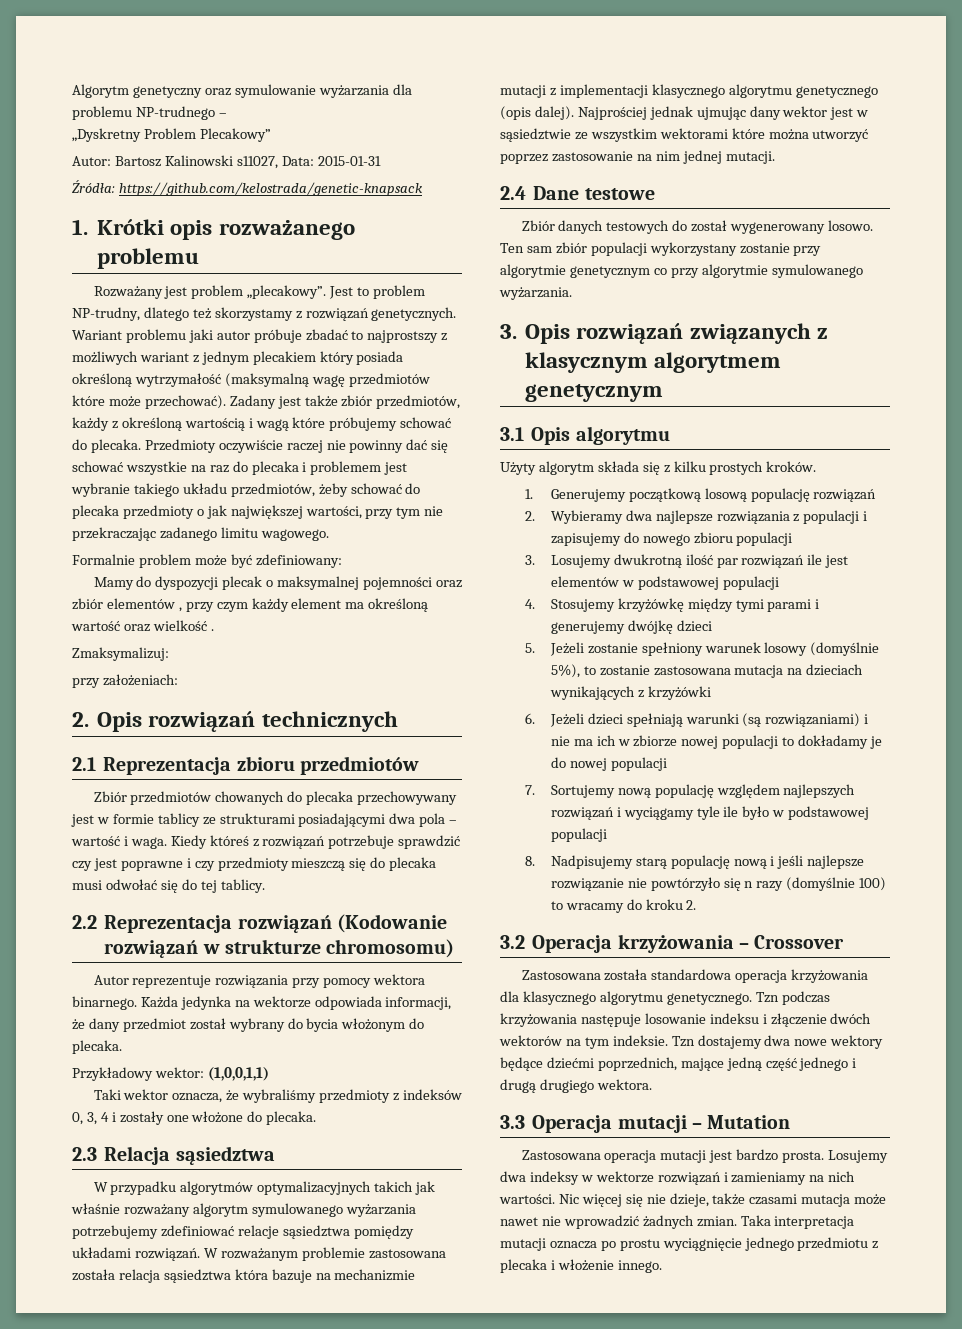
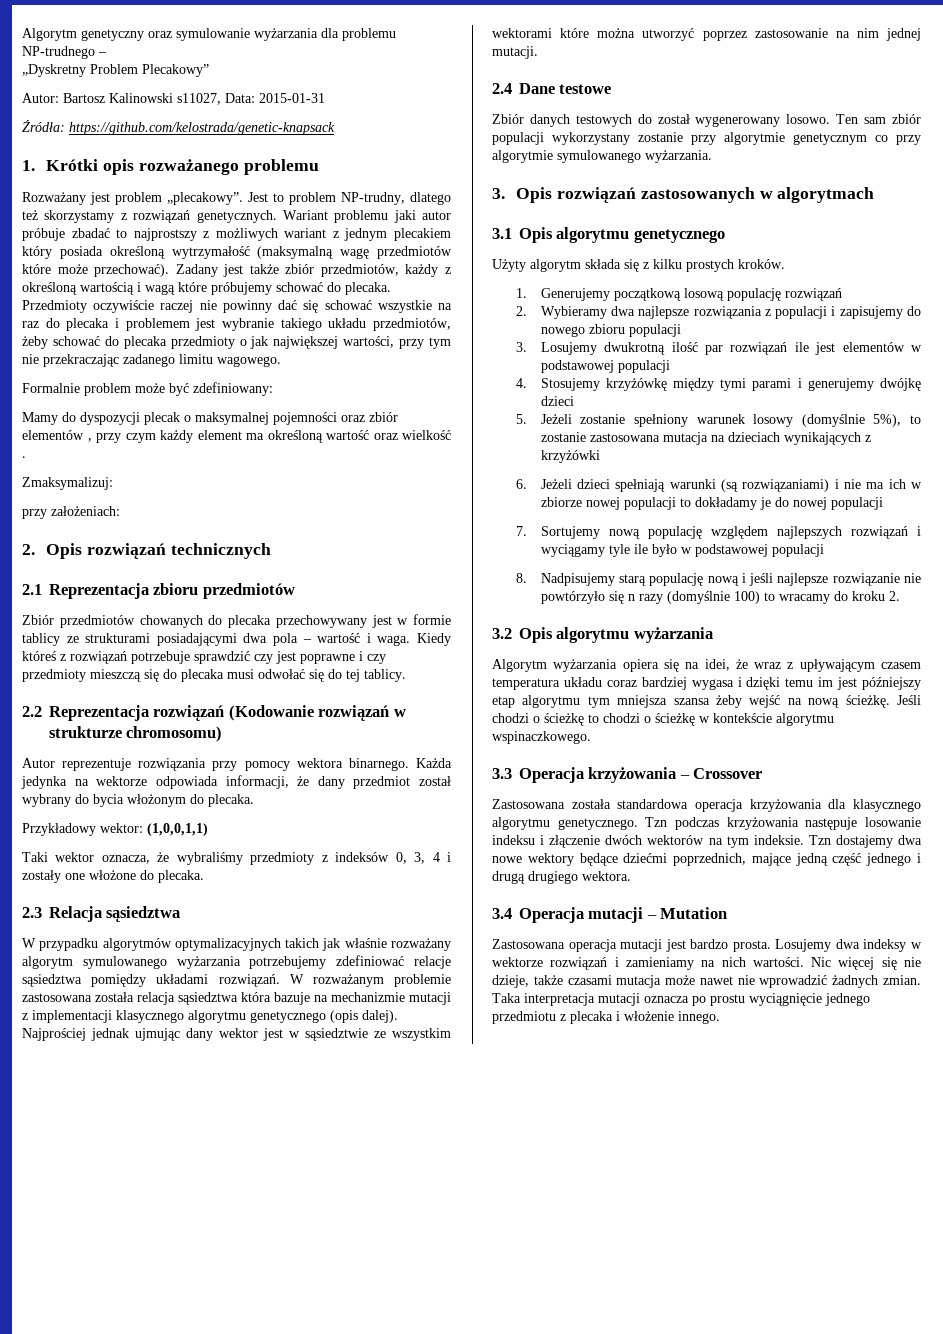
[689,323,828,344] [525,352,782,373] [525,384,664,402] związanych z klasycznym algorytmem genetycznym -> [640,187,875,203] zastosowanych w algorytmach
(670, 435) none -> [633,229,725,243] genetycznego
(525, 942) none -> [519,627,713,643] [492,659,921,672] [492,677,921,690] [492,695,921,708] [492,713,834,726] [492,731,591,744] [492,768,512,779] Opis algorytmu wyżarzania // Algorytm wyżarzania opiera się na idei, że wraz z upływającym czasem temperatura układu coraz bardziej wygasa i dzięki temu im jest późniejszy etap algorytmu tym mniejsza szansa żeby wejść na nową ścieżkę. Jeśli chodzi o ścieżkę to chodzi o ścieżkę w kontekście algorytmu wspinaczkowego. // 3.3
[500,1115,525,1129] 3.3 -> [492,908,512,919] 3.4

